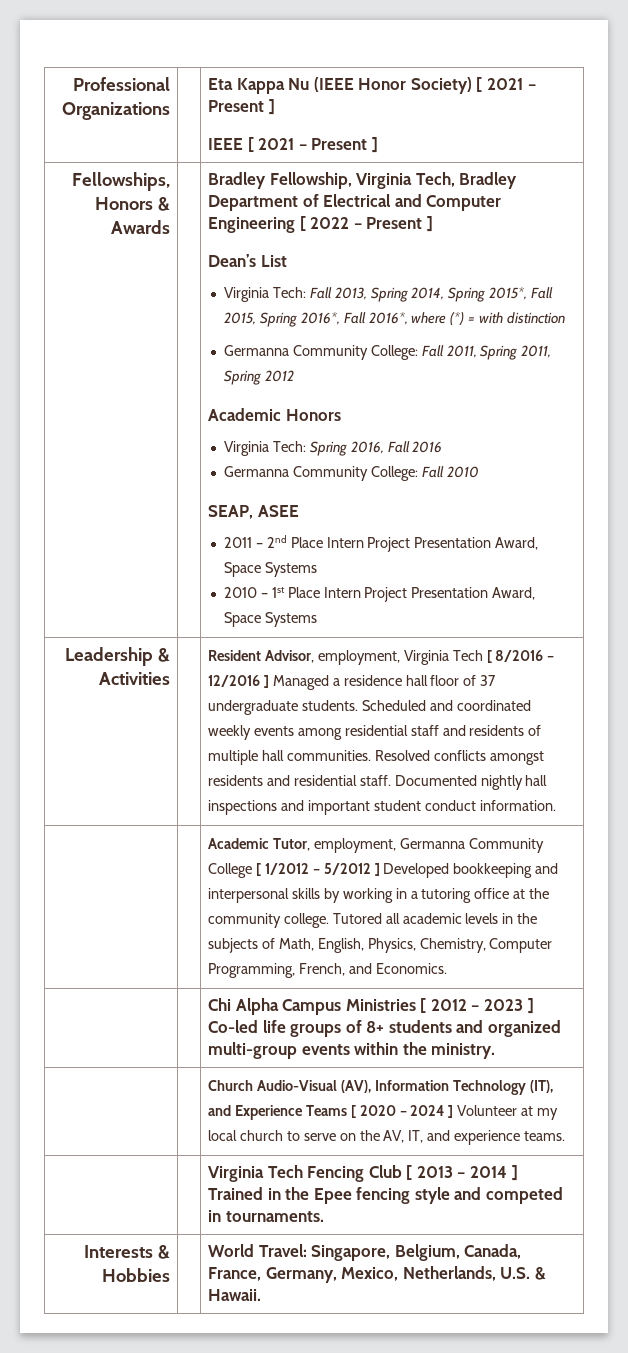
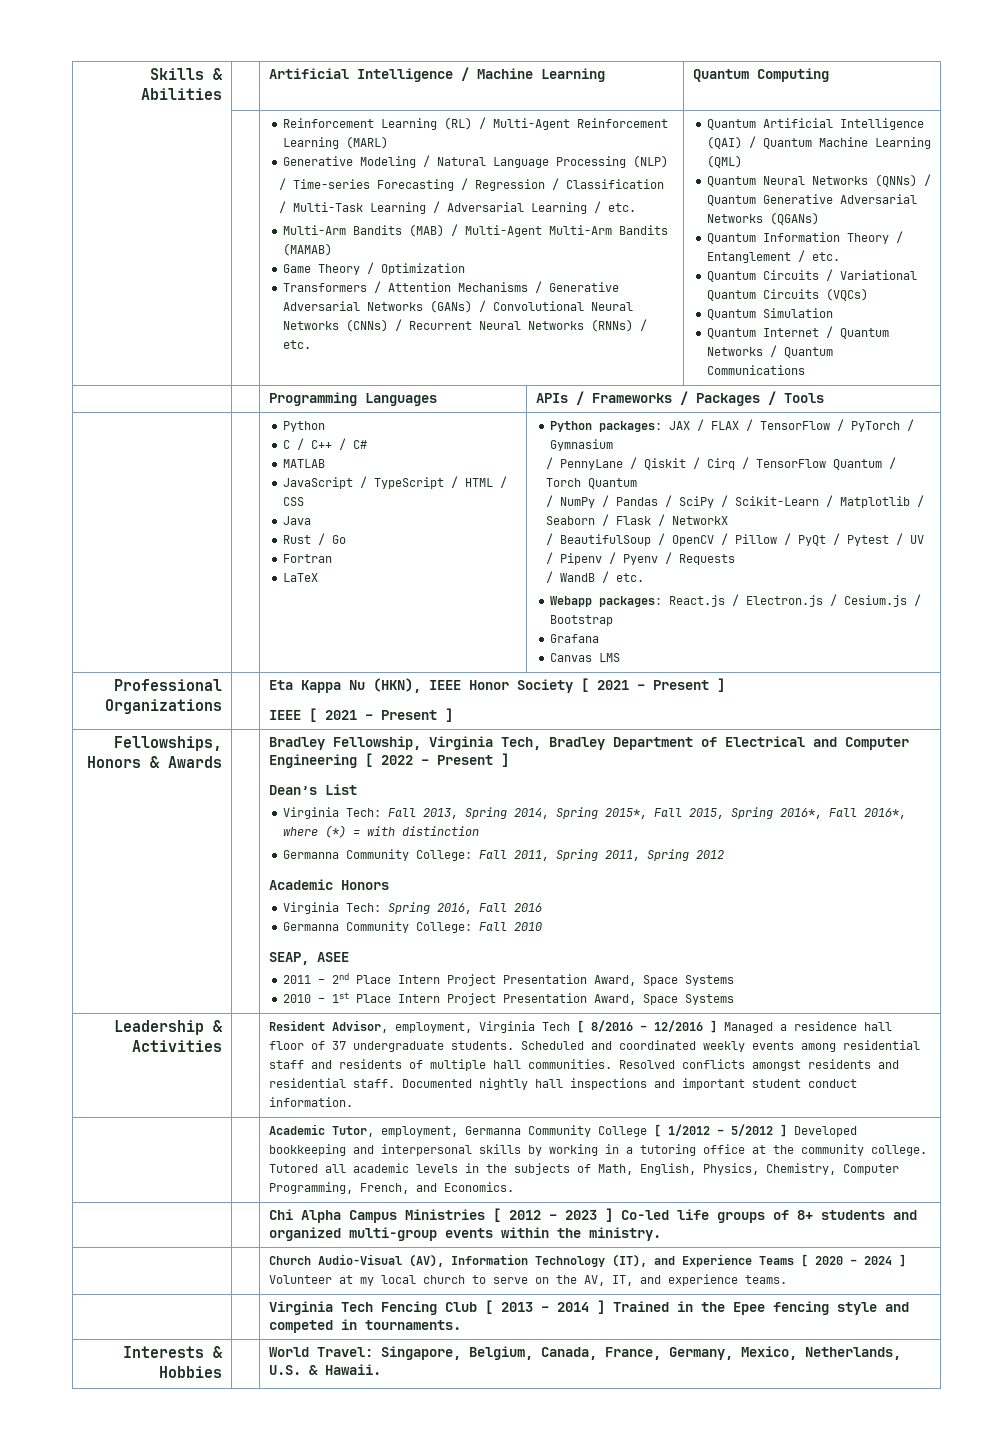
(73, 84) none -> [149,68,223,80] [140,88,222,100] [269,67,606,82] [693,68,830,82] [282,117,668,130] [282,136,388,149] [282,155,668,168] [279,178,665,191] [279,201,637,214] [282,224,668,237] [282,243,332,256] [282,262,465,275] [282,281,619,293] [282,300,633,313] [282,319,647,332] [282,340,311,349] [706,118,924,130] [706,136,931,149] [706,155,742,168] [706,174,931,187] [706,194,917,206] [706,212,819,225] [706,231,903,244] [706,250,840,263] [706,269,917,282] [706,288,868,301] [706,308,833,320] [706,326,889,339] [706,345,833,358] [706,365,805,375] [269,392,438,406] [536,391,825,406] [282,421,325,432] [282,438,367,450] [282,459,325,468] [282,476,507,489] [282,497,304,506] [282,516,311,525] [282,533,346,545] [282,554,332,563] [282,573,318,582] [549,419,914,432] [549,439,613,451] [546,457,897,470] [546,478,638,489] [546,495,925,508] [546,514,729,526] [546,533,925,546] [546,552,736,565] [546,571,645,583] [549,594,921,607] [549,615,613,626] [549,634,599,643] [549,653,620,662] Skills & Abilities | | Artificial Intelligence / Machine Learning | Quantum Computing // | | Reinforcement Learning (RL) / Multi-Agent Reinforcement Learning (MARL) // Generative Modeling / Natural Language Processing (NLP) // / Time-series Forecasting / Regression / Classification // / Multi-Task Learning / Adversarial Learning / etc. // Multi-Arm Bandits (MAB) / Multi-Agent Multi-Arm Bandits (MAMAB) // Game Theory / Optimization // Transformers / Attention Mechanisms / Generative Adversarial Networks (GANs) / Convolutional Neural Networks (CNNs) / Recurrent Neural Networks (RNNs) / etc. | Quantum Artificial Intelligence (QAI) / Quantum Machine Learning (QML) // Quantum Neural Networks (QNNs) / Quantum Generative Adversarial Networks (QGANs) // Quantum Information Theory / Entanglement / etc. // Quantum Circuits / Variational Quantum Circuits (VQCs) // Quantum Simulation // Quantum Internet / Quantum Networks / Quantum Communications // | | Programming Languages | APIs / Frameworks / Packages / Tools // | | Python // C / C++ / C# // MATLAB // JavaScript / TypeScript / HTML / CSS // Java // Rust / Go // Fortran // LaTeX | Python packages: JAX / FLAX / TensorFlow / PyTorch / Gymnasium // / PennyLane / Qiskit / Cirq / TensorFlow Quantum / Torch Quantum // / NumPy / Pandas / SciPy / Scikit-Learn / Matplotlib / Seaborn / Flask / NetworkX // / BeautifulSoup / OpenCV / Pillow / PyQt / Pytest / UV / Pipenv / Pyenv / Requests // / WandB / etc. // Webapp packages: React.js / Electron.js / Cesium.js / Bootstrap // Grafana // Canvas LMS //
[313,77,472,94] (IEEE Honor Society) -> [373,678,574,693] (HKN), IEEE Honor Society

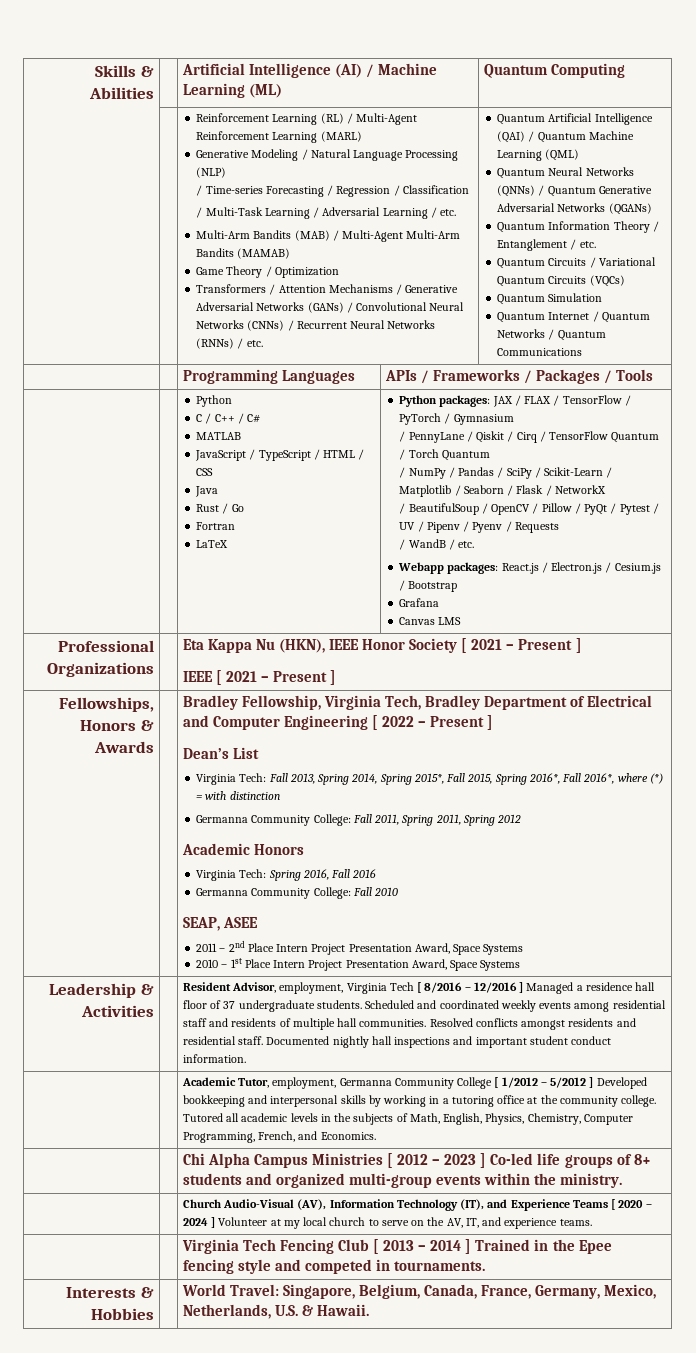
(454, 75) none -> [335,64,363,78] (AI)
(606, 75) none -> [248,84,282,98] (ML)

